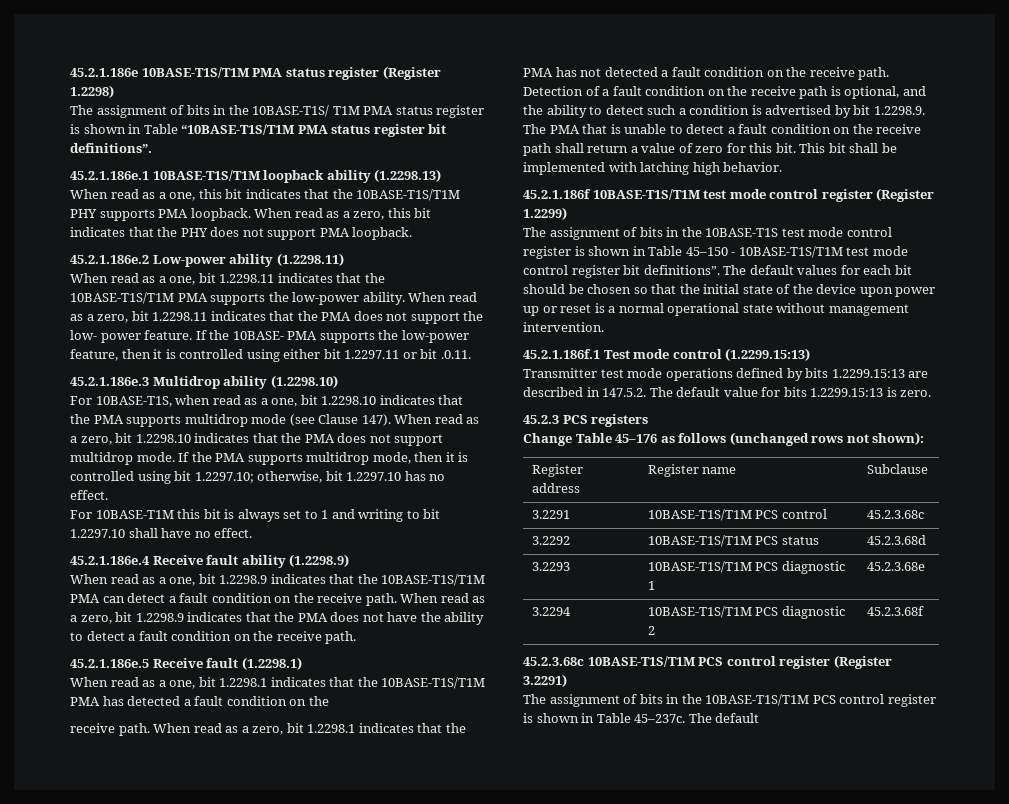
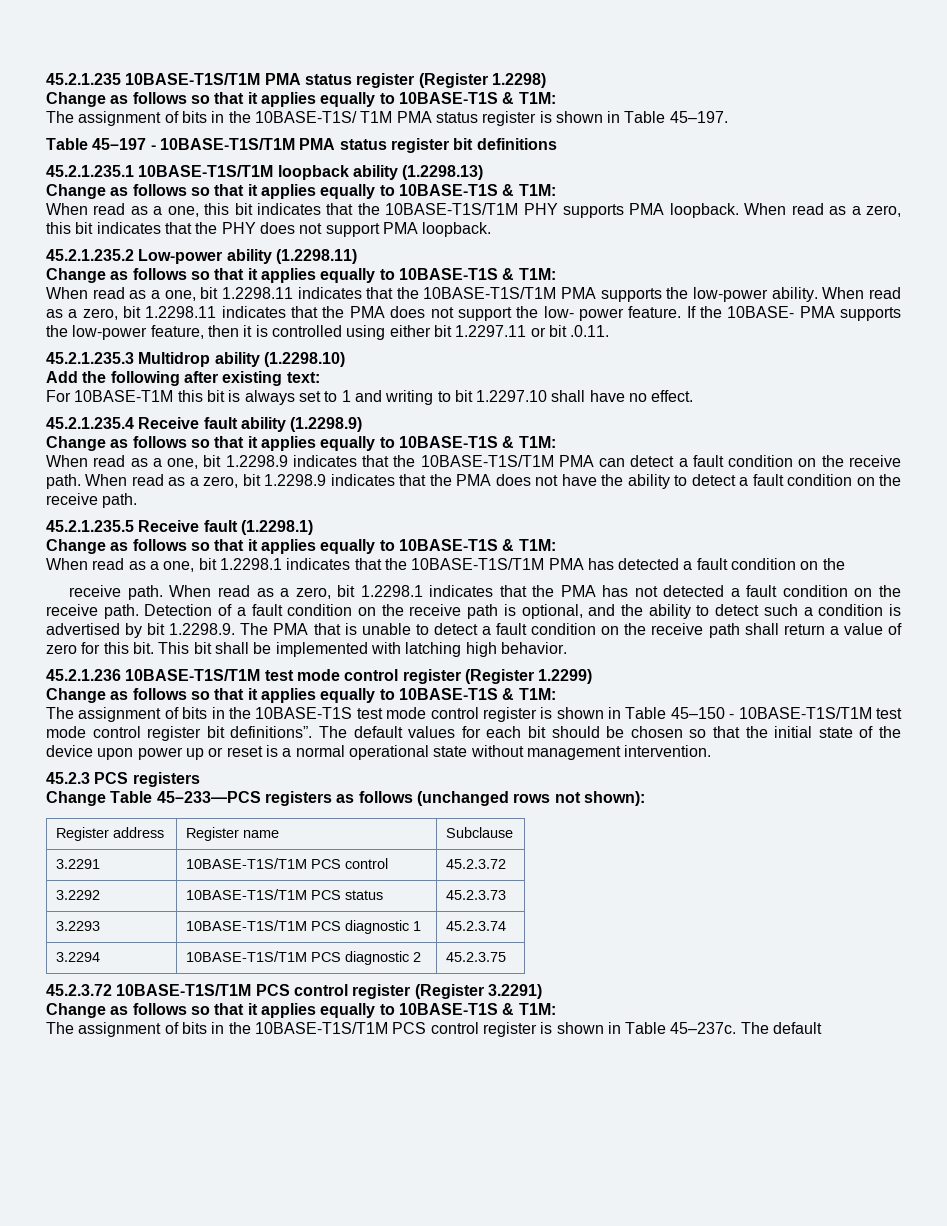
[70,68,138,77] 45.2.1.186e -> [46,73,121,85] 45.2.1.235
(114, 91) none -> [46,92,556,107] // Change as follows so that it applies equally to 10BASE-T1S & T1M:
[181,124,296,135] “10BASE-T1S/T1M -> [669,111,728,123] [46,138,295,150] 45–197. // Table 45–197 - 10BASE-T1S/T1M
[70,143,152,153] [70,171,149,180] definitions”. // 45.2.1.186e.1 -> [476,138,557,150] [46,165,134,177] definitions // 45.2.1.235.1
(442, 175) none -> [46,184,556,199] // Change as follows so that it applies equally to 10BASE-T1S & T1M:
[70,255,149,264] 45.2.1.186e.2 -> [46,249,134,261] 45.2.1.235.2
(344, 259) none -> [46,268,556,283] // Change as follows so that it applies equally to 10BASE-T1S & T1M:
[70,377,149,386] 45.2.1.186e.3 -> [46,352,134,364] 45.2.1.235.3
[70,395,464,407] [70,414,480,427] [70,433,444,446] [70,452,469,465] [70,471,446,484] [70,490,108,500] For 10BASE-T1S, when read as a one, bit 1.2298.10 indicates that the PMA supports multidrop mode (see Clause 147). When read as a zero, bit 1.2298.10 indicates that the PMA does not support multidrop mode. If the PMA supports multidrop mode, then it is controlled using bit 1.2297.10; otherwise, bit 1.2297.10 has no effect. -> [46,371,320,386] Add the following after existing text:
[70,556,150,565] 45.2.1.186e.4 -> [46,417,134,429] 45.2.1.235.4
(350, 560) none -> [46,436,556,451] // Change as follows so that it applies equally to 10BASE-T1S & T1M:
[70,659,149,668] 45.2.1.186e.5 -> [46,520,134,532] 45.2.1.235.5
(302, 663) none -> [46,539,556,554] // Change as follows so that it applies equally to 10BASE-T1S & T1M:
[523,189,591,199] 45.2.1.186f -> [46,669,121,681] 45.2.1.236
(567, 213) none -> [46,688,556,703] // Change as follows so that it applies equally to 10BASE-T1S & T1M:
[523,348,811,361] [523,368,929,381] [523,387,932,397] // 45.2.1.186f.1 Test mode control (1.2299.15:13) // Transmitter test mode operations defined by bits 1.2299.15:13 are described in 147.5.2. The default value for bits 1.2299.15:13 is zero. -> (712, 751) none
[615,434,658,443] 45–176 -> [156,791,332,806] 45–233—PCS registers
[866,510,924,519] 45.2.3.68c -> [446,859,507,869] 45.2.3.72
[866,535,926,545] 45.2.3.68d -> [446,890,507,900] 45.2.3.73
[866,562,925,571] 45.2.3.68e -> [446,921,507,931] 45.2.3.74
[866,606,924,616] [523,657,584,666] 45.2.3.68f // 45.2.3.68c -> [446,952,507,962] [46,984,112,996] 45.2.3.75 // 45.2.3.72
(567, 680) none -> [46,1003,556,1018] // Change as follows so that it applies equally to 10BASE-T1S & T1M:

